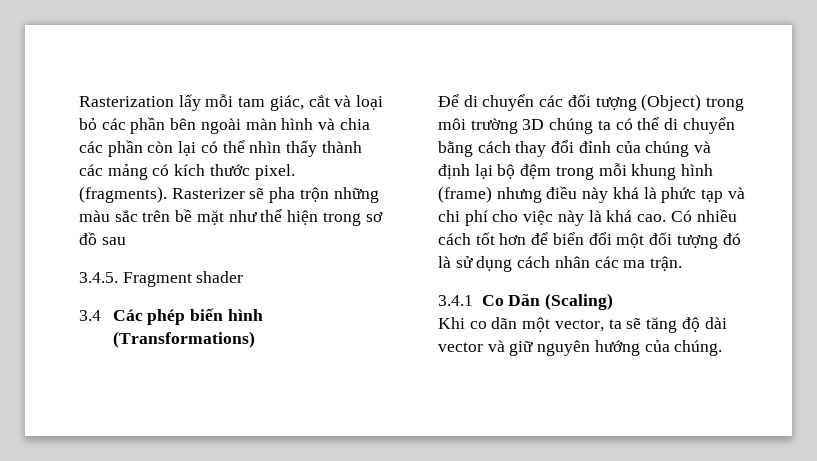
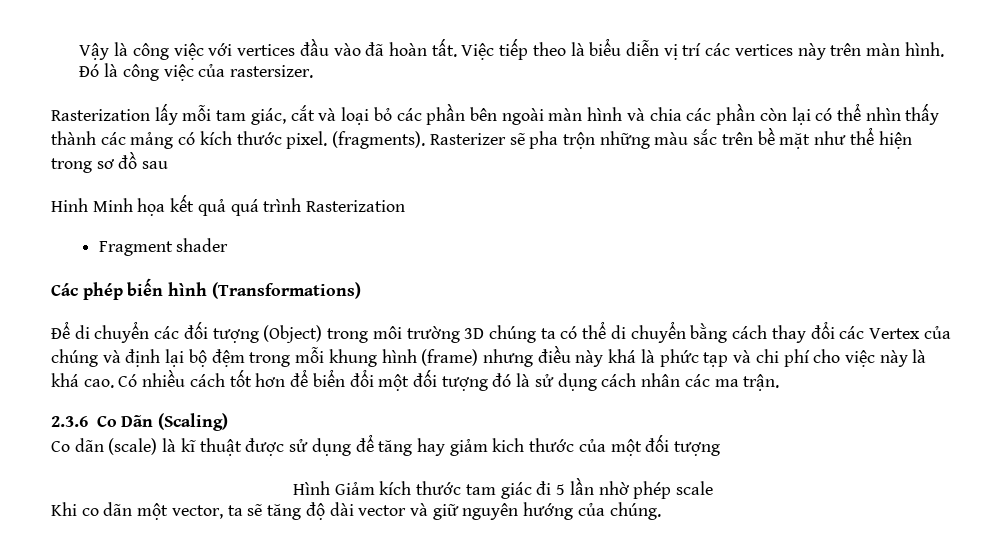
(79, 101) none -> [79,38,944,60] [79,63,314,81] Vậy là công việc với vertices đầu vào đã hoàn tất. Việc tiếp theo là biểu diễn vị trí các vertices này trên màn hình. Đó là công việc của rastersizer. //
[79,272,118,283] 3.4.5. -> [51,194,406,216] Hinh Minh họa kết quả quá trình Rasterization //
[79,310,101,321] 3.4 -> (229, 245) none
[578,141,611,153] đỉnh -> [839,326,920,339] các Vertex
[438,295,473,306] 3.4.1 -> [51,416,88,427] 2.3.6
(614, 301) none -> [51,434,721,456] [293,477,713,499] // Co dãn (scale) là kĩ thuật được sử dụng để tăng hay giảm kich thước của một đối tượng // Hình Giảm kích thước tam giác đi 5 lần nhờ phép scale

